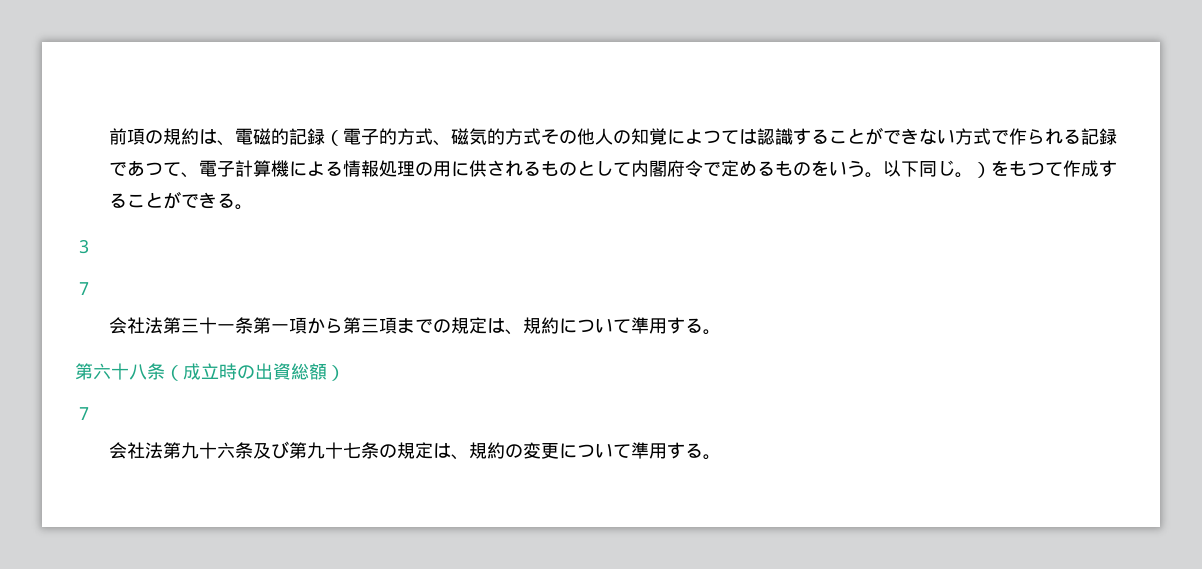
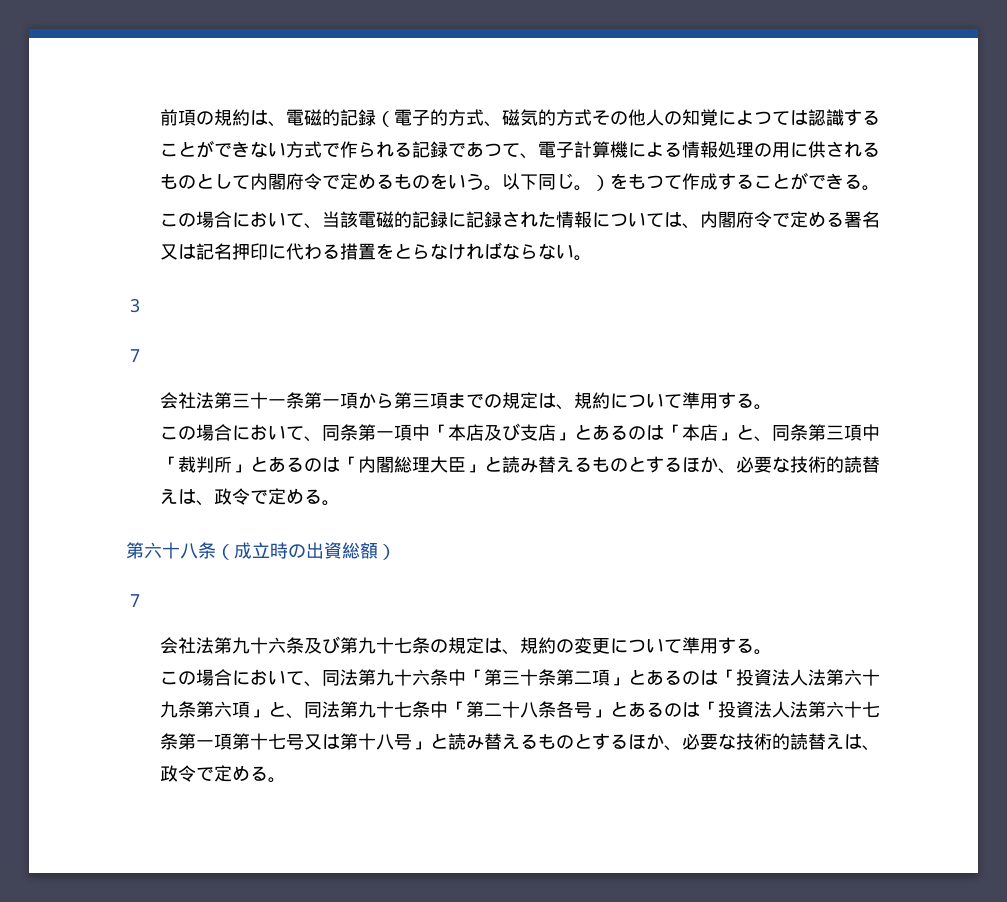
(253, 207) none -> [159,211,880,229] [159,242,592,261] // この場合において、当該電磁的記録に記録された情報については、内閣府令で定める署名又は記名押印に代わる措置をとらなければならない。
(721, 332) none -> [159,423,880,442] [159,456,880,474] [159,488,340,506] // この場合において、同条第一項中「本店及び支店」とあるのは「本店」と、同条第三項中「裁判所」とあるのは「内閣総理大臣」と読み替えるものとするほか、必要な技術的読替えは、政令で定める。
(721, 457) none -> [159,669,880,687] [159,701,880,719] [159,733,880,751] [159,765,286,783] // この場合において、同法第九十六条中「第三十条第二項」とあるのは「投資法人法第六十九条第六項」と、同法第九十七条中「第二十八条各号」とあるのは「投資法人法第六十七条第一項第十七号又は第十八号」と読み替えるものとするほか、必要な技術的読替えは、政令で定める。

